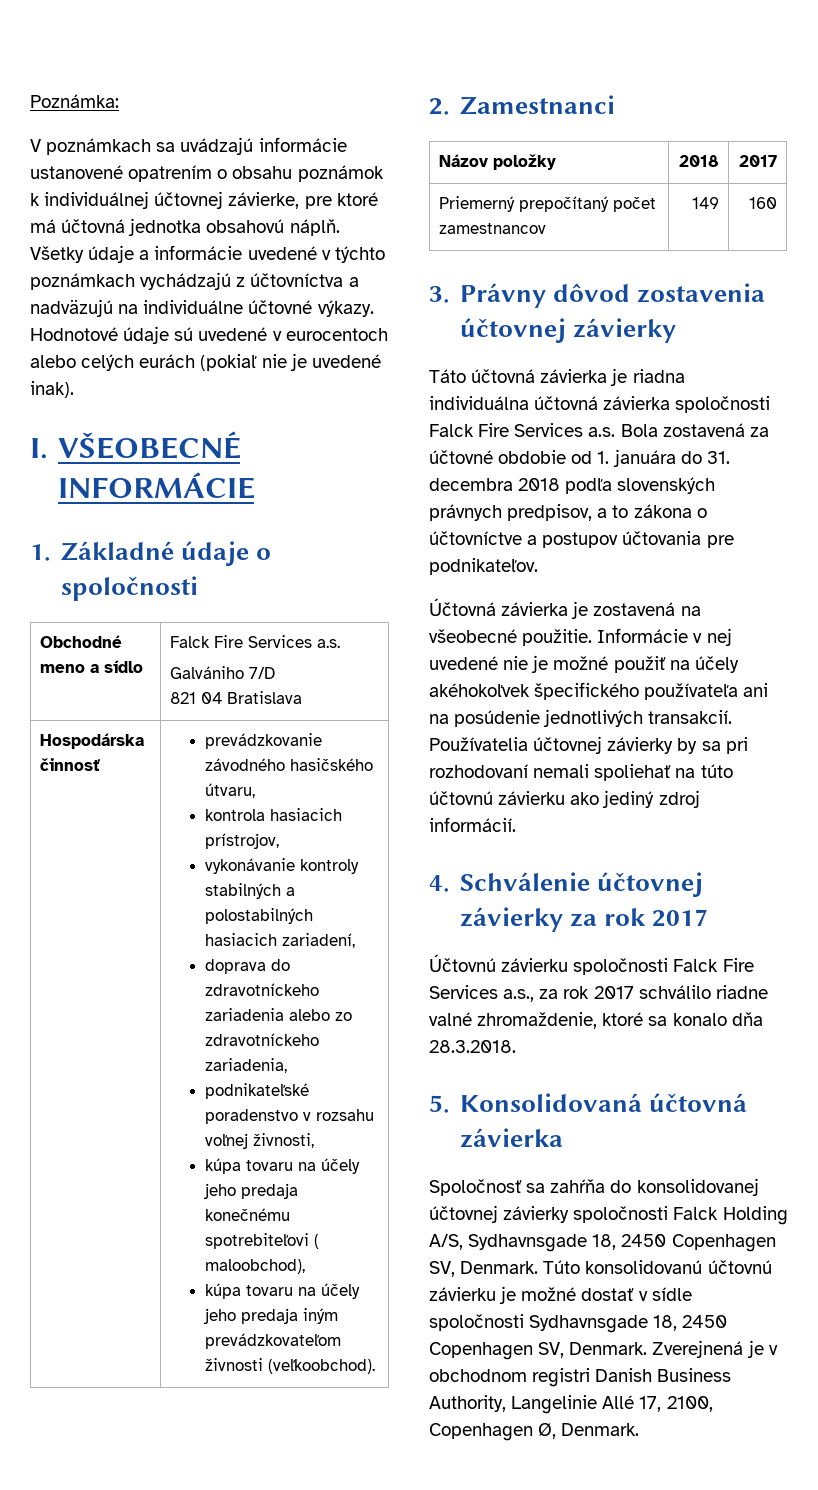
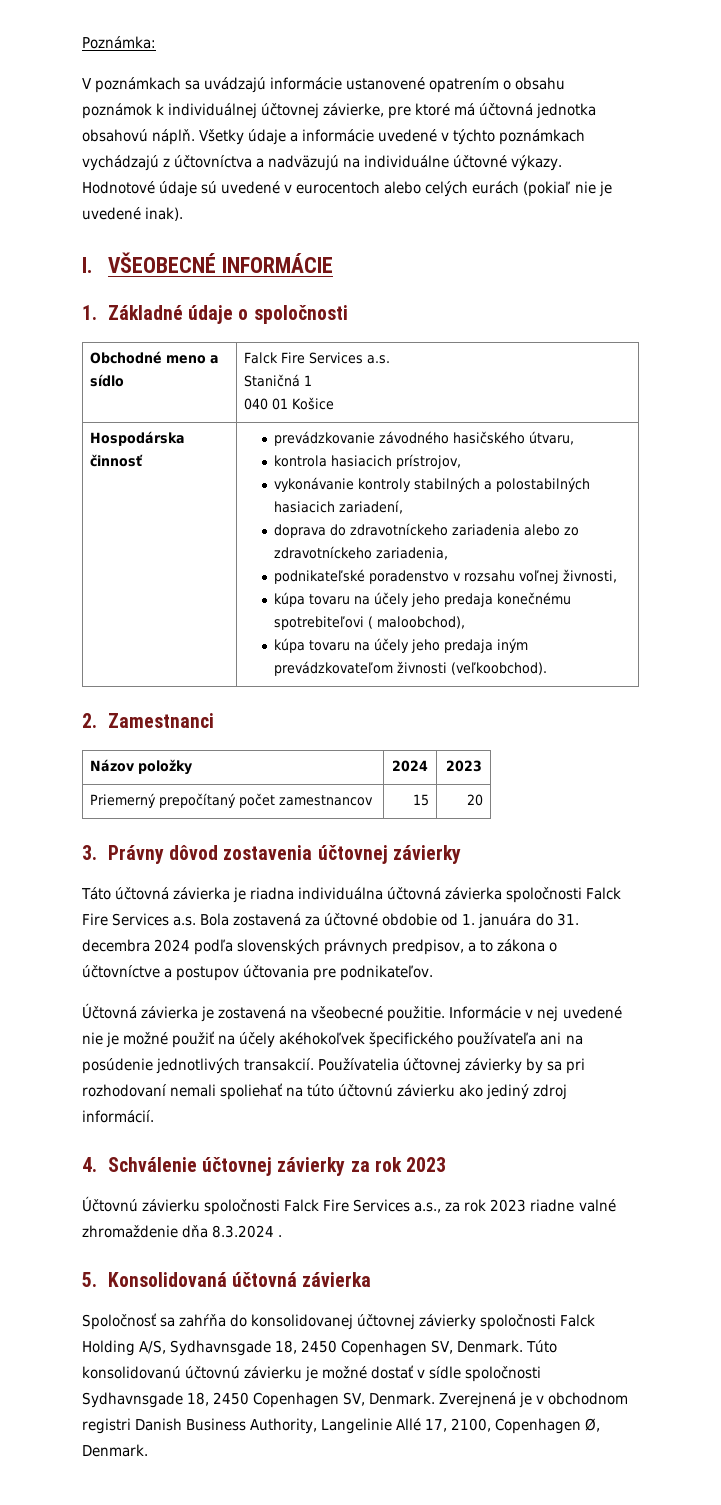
[169,666,275,679] [169,691,302,704] Galvániho 7/D // 821 04 Bratislava -> [244,374,313,387] [244,397,335,410] Staničná 1 // 040 01 Košice
[678,155,719,167] [738,155,777,167] 2018 | 2017 -> [391,760,428,772] [445,760,482,772] 2024 | 2023
[692,197,720,209] [749,197,778,209] 149 | 160 -> [412,794,429,806] [466,794,483,806] 15 | 20
[518,478,561,491] 2018 -> [154,939,191,952] 2024
[651,909,708,927] 2017 -> [406,1157,447,1172] 2023
[593,985,768,999] [429,1012,763,1029] [429,1040,516,1053] 2017 schválilo riadne valné zhromaždenie, ktoré sa konalo dňa 28.3.2018. -> [490,1199,616,1212] [82,1225,283,1238] 2023 riadne valné zhromaždenie dňa 8.3.2024 .

